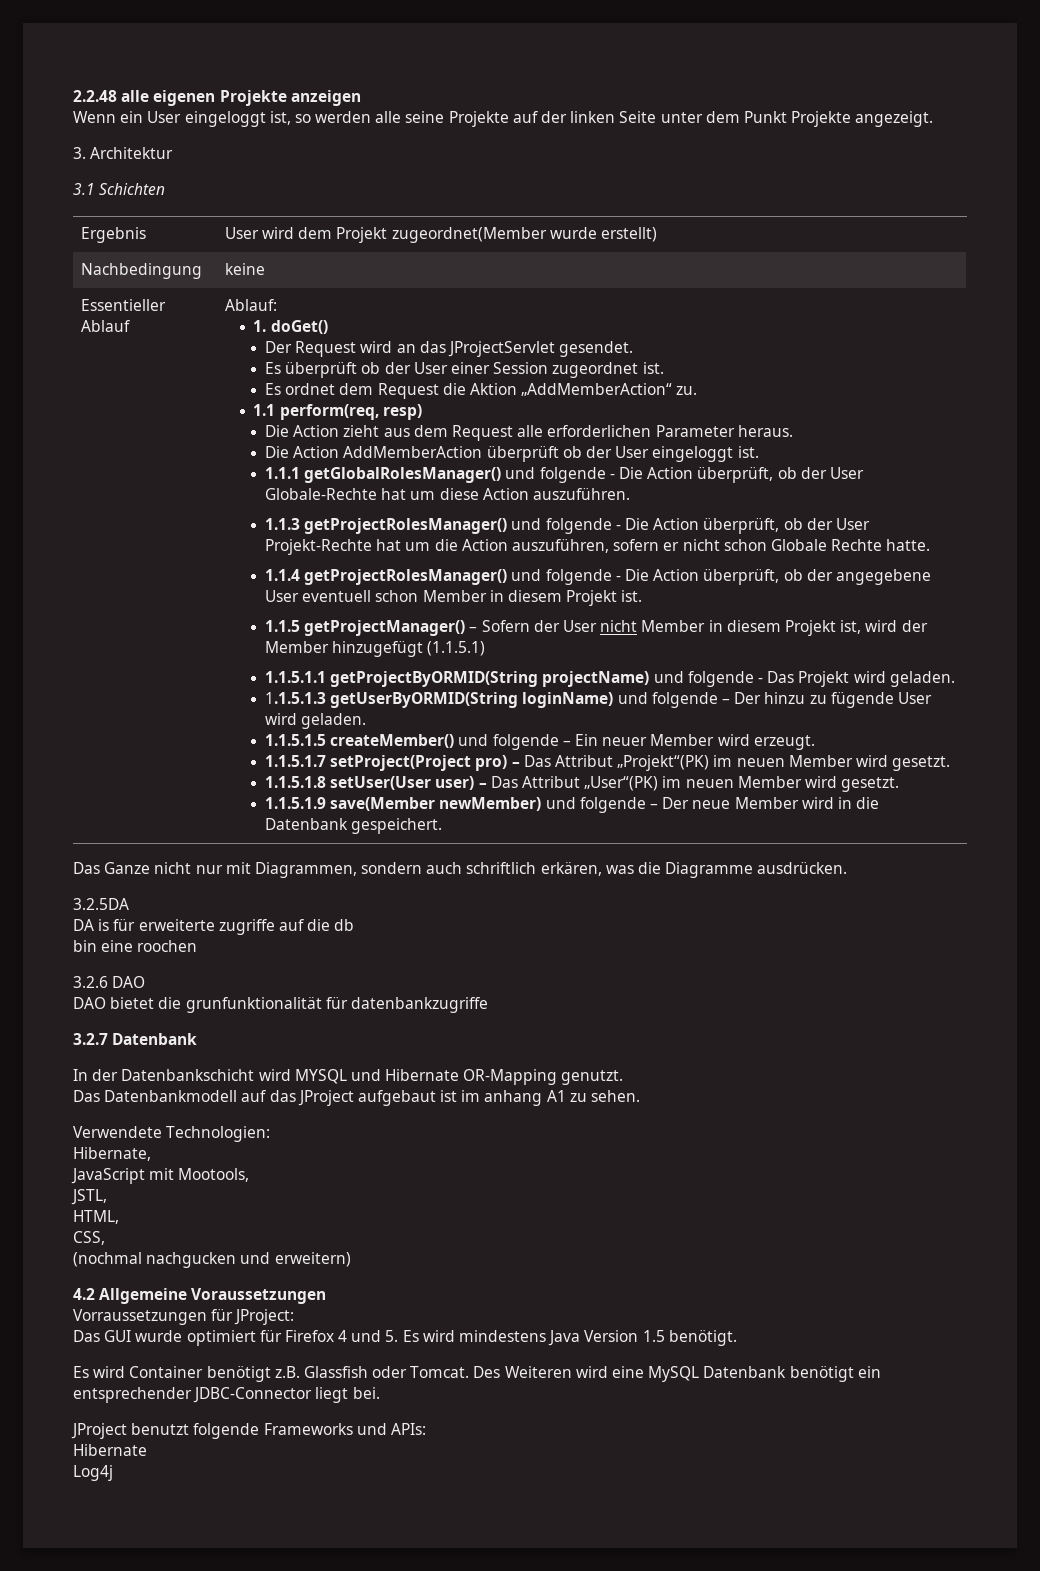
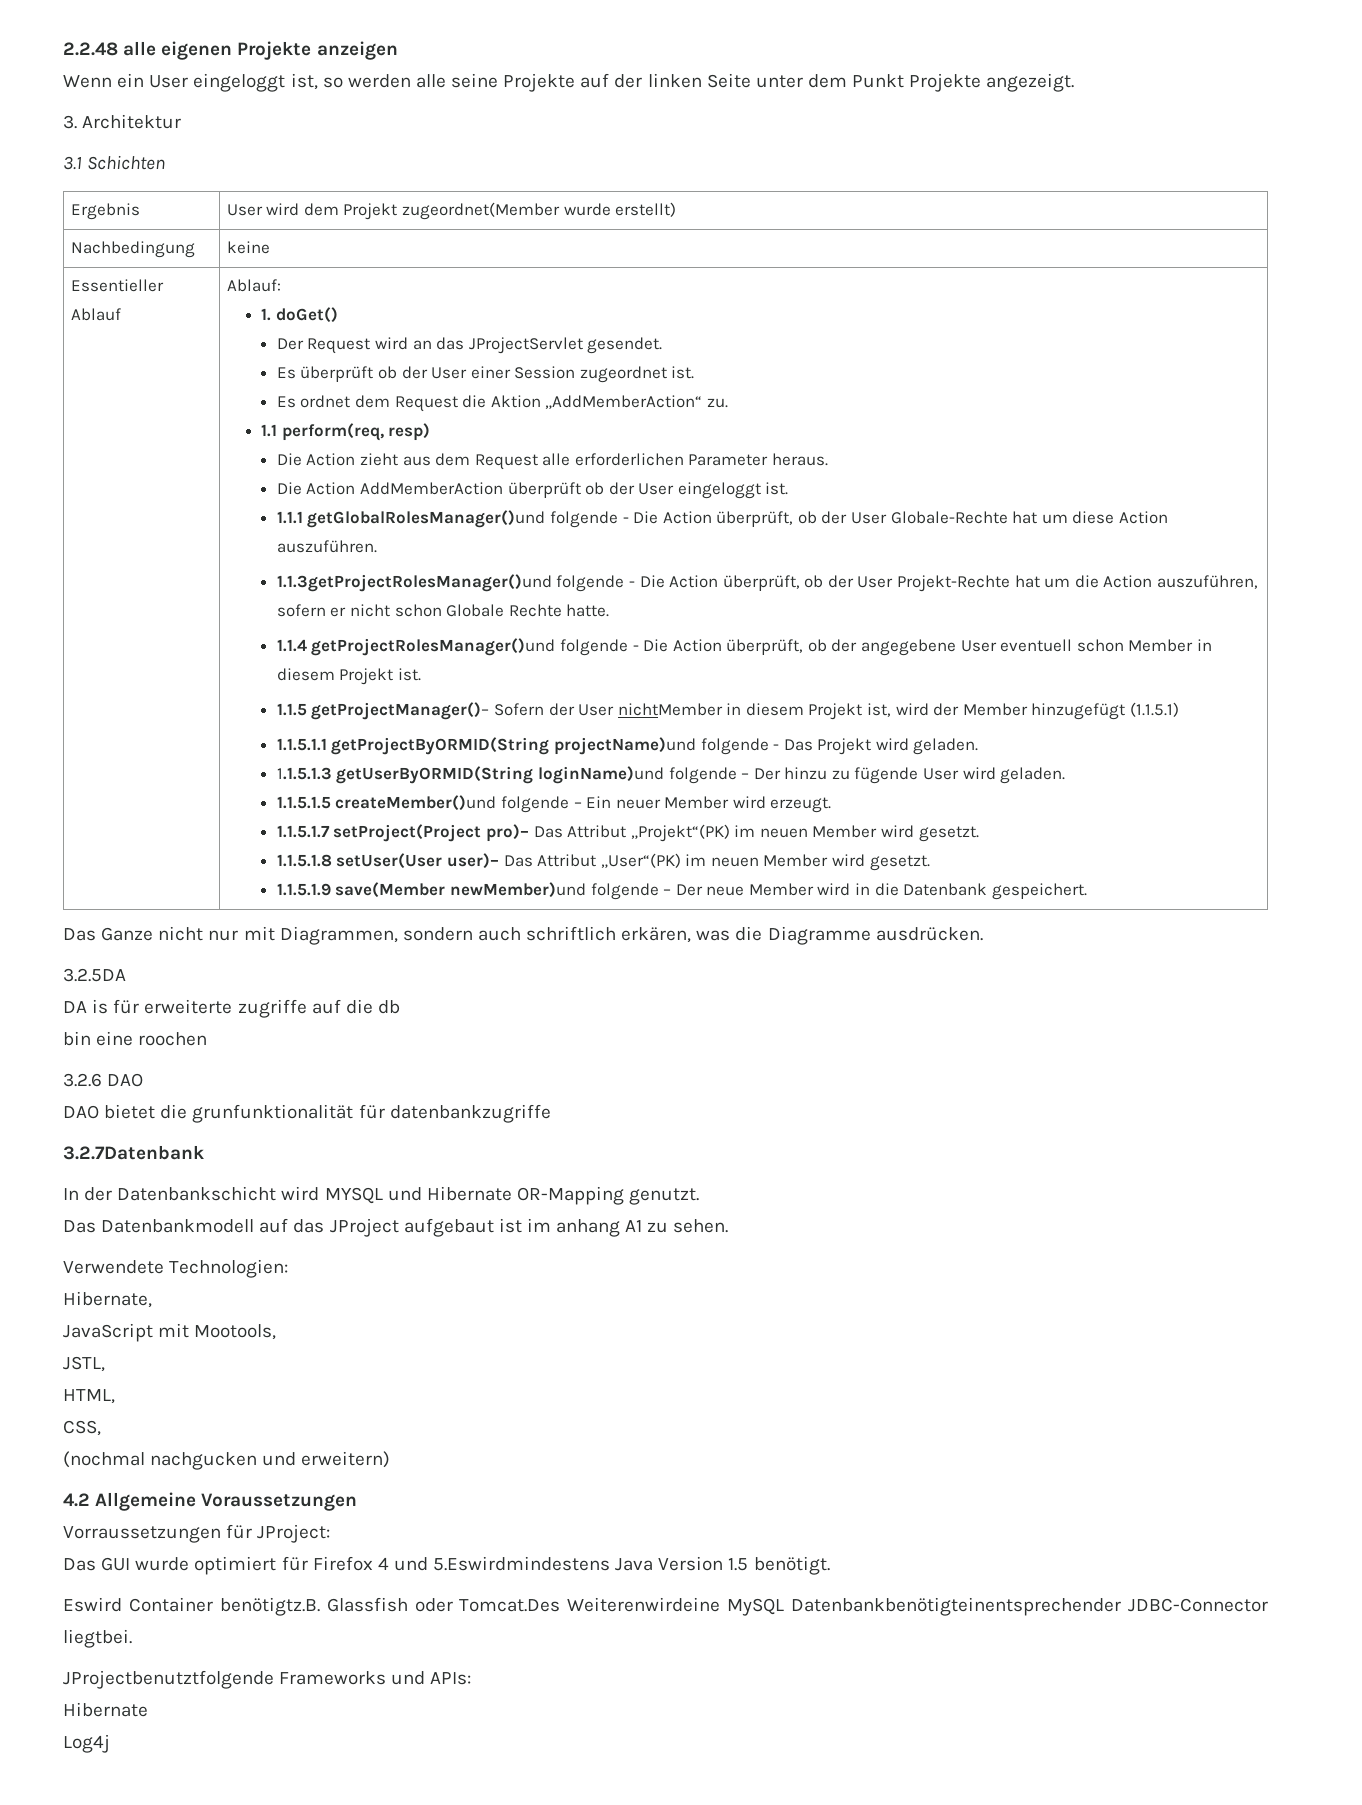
[304,467,536,483] getGlobalRolesManager() und -> [307,510,546,528] getGlobalRolesManager()und
[265,518,542,534] 1.1.3 getProjectRolesManager() und -> [276,574,552,592] 1.1.3getProjectRolesManager()und
[304,569,542,585] getProjectRolesManager() und -> [311,638,556,656] getProjectRolesManager()und
[304,620,478,636] getProjectManager() – -> [311,702,490,720] getProjectManager()–
[600,620,706,632] nicht Member -> [617,703,723,716] nichtMember
[542,671,684,687] projectName) und -> [553,737,696,755] projectName)und
[522,692,648,708] loginName) und -> [537,766,664,784] loginName)und
[330,734,489,748] createMember() und -> [335,795,497,811] createMember()und
[475,755,520,771] pro) – -> [485,824,529,842] pro)–
[435,776,487,790] user) – -> [446,853,499,869] user)–
[439,797,576,811] newMember) und -> [449,882,586,898] newMember)und
[73,1033,198,1045] 3.2.7 Datenbank -> [63,1145,204,1160] 3.2.7Datenbank
[385,1330,547,1342] 5. Es wird mindestens -> [433,1556,611,1571] 5.Eswirdmindestens
[73,1366,881,1382] [73,1387,380,1403] [71,1423,260,1439] Es wird Container benötigt z.B. Glassfish oder Tomcat. Des Weiteren wird eine MySQL Datenbank benötigt ein entsprechender JDBC-Connector liegt bei. // JProject benutzt folgende -> [63,1597,1268,1616] [63,1629,132,1648] [63,1670,274,1689] Eswird Container benötigtz.B. Glassfish oder Tomcat.Des Weiterenwirdeine MySQL Datenbankbenötigteinentsprechender JDBC-Connector liegtbei. // JProjectbenutztfolgende

